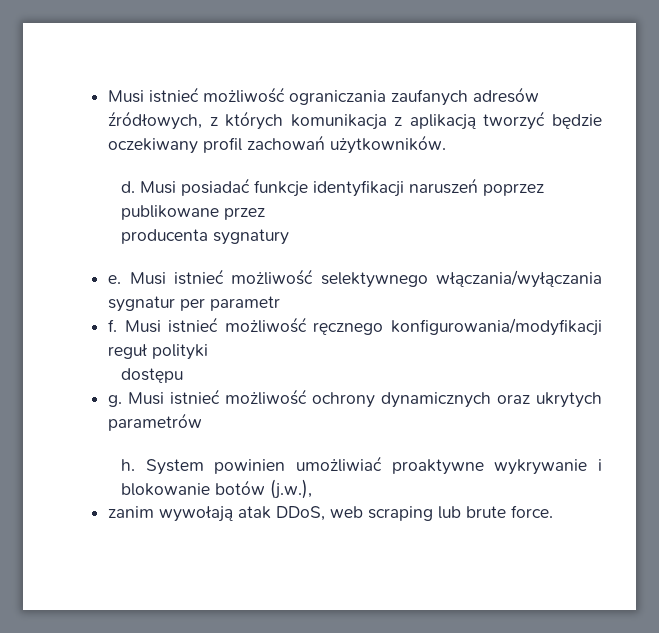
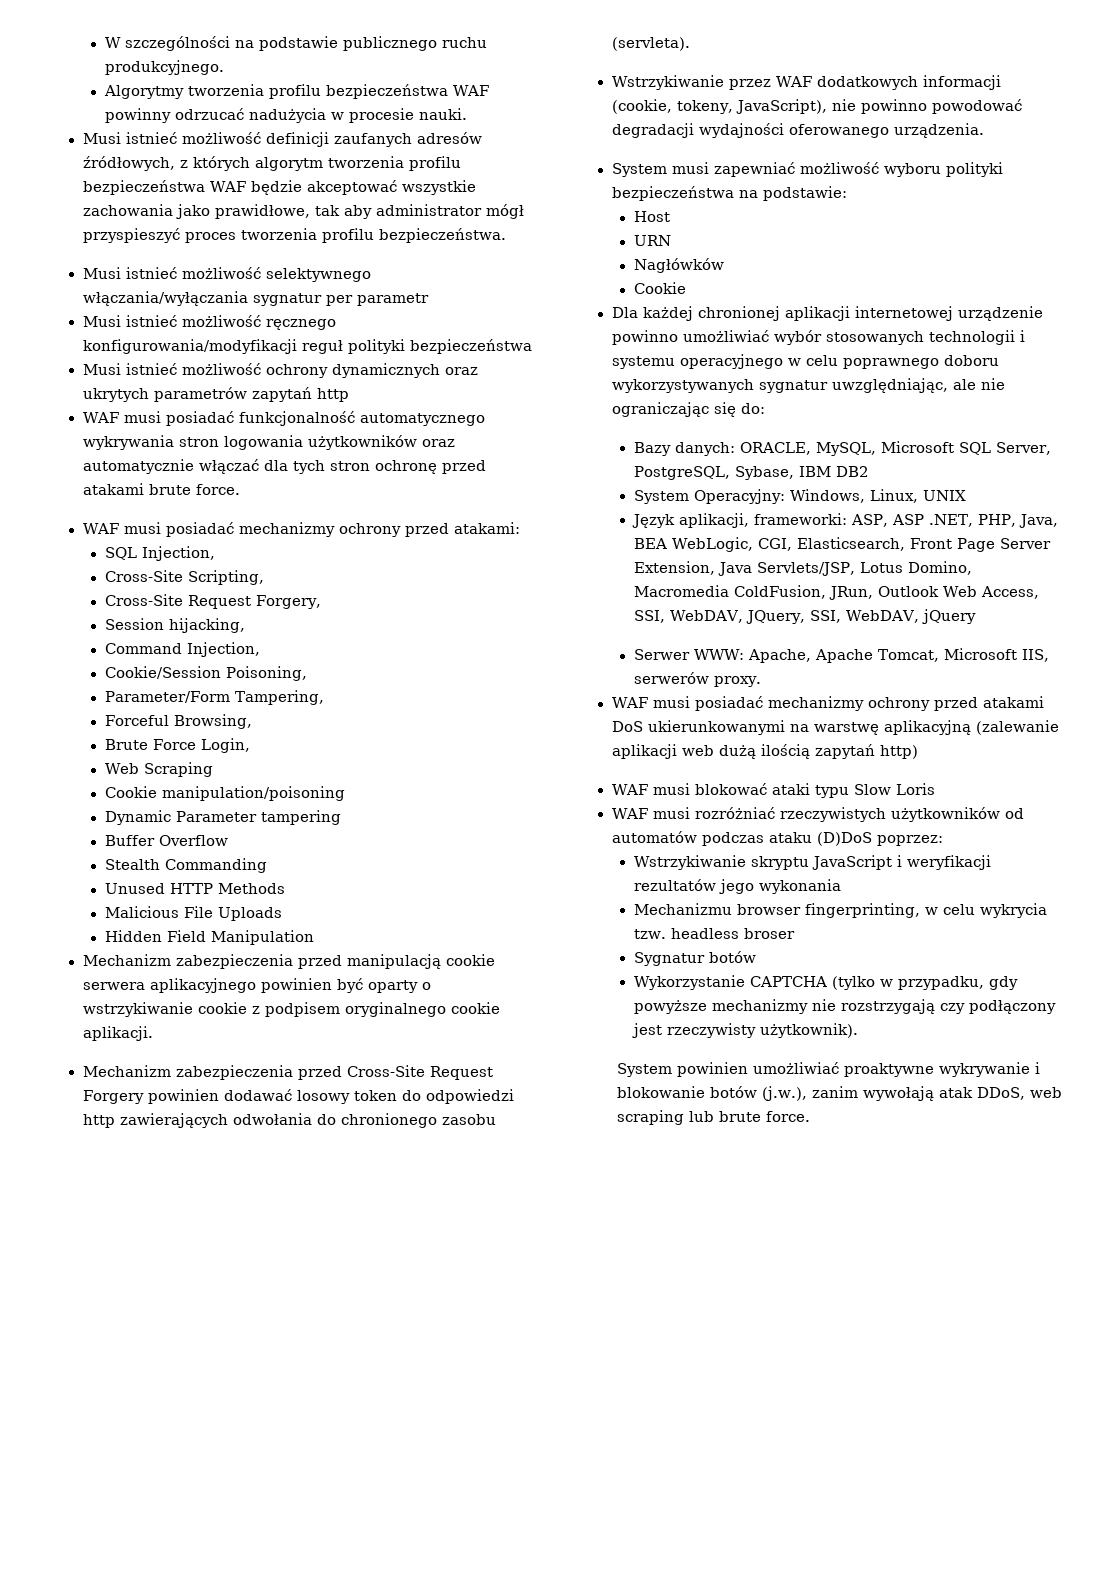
[108,87,387,105] Musi istnieć możliwość ograniczania -> [104,36,487,51] [104,60,224,75] [103,84,489,99] [104,108,467,123] [82,132,329,147] W szczególności na podstawie publicznego ruchu produkcyjnego. // Algorytmy tworzenia profilu bezpieczeństwa WAF powinny odrzucać nadużycia w procesie nauki. // Musi istnieć możliwość definicji
[290,111,602,130] [108,135,447,154] [120,178,544,197] [120,205,265,220] [120,229,289,245] [108,275,122,284] komunikacja z aplikacją tworzyć będzie oczekiwany profil zachowań użytkowników. // d. Musi posiadać funkcje identyfikacji naruszeń poprzez publikowane przez // producenta sygnatury // e. -> [254,156,461,171] [82,180,476,195] [82,204,524,219] [82,228,506,243] algorytm tworzenia profilu bezpieczeństwa WAF będzie akceptować wszystkie zachowania jako prawidłowe, tak aby administrator mógł przyspieszyć proces tworzenia profilu bezpieczeństwa. //
[108,319,118,332] f. -> (429, 299) none
[120,368,183,383] [108,395,123,407] // dostępu // g. -> [409,339,532,354] bezpieczeństwa //
[120,459,135,471] // h. -> [251,387,349,402] [82,411,485,426] [82,435,455,450] [82,459,486,474] [82,483,240,495] [82,522,520,537] [104,546,215,561] [104,570,264,585] [104,594,321,609] [104,618,245,633] [104,642,260,657] [104,666,307,681] [104,690,324,705] [104,714,252,729] [104,738,250,753] [104,762,213,777] [104,786,345,801] [104,810,341,825] [104,835,228,846] [104,858,267,873] [104,883,285,894] [104,906,282,921] [104,930,314,945] [82,954,495,969] [82,978,431,993] [82,1002,500,1017] [82,1026,153,1041] [82,1065,493,1080] [82,1089,514,1104] [82,1113,496,1128] [611,37,690,51] [611,75,1001,90] [611,99,1022,114] [611,123,984,138] [611,162,1003,177] [611,186,847,201] [633,211,670,222] [633,235,671,246] [633,258,724,273] [633,282,686,294] [611,306,1043,321] [611,330,1025,345] [611,354,999,369] [611,378,1005,393] [611,402,765,417] [633,441,1051,456] [633,466,869,480] [633,489,966,504] [631,513,1058,528] [633,537,1051,552] [633,561,972,576] [633,585,1039,600] [633,609,976,624] [633,648,1049,663] [633,672,761,687] [611,696,1044,711] [611,720,1059,735] [611,744,918,759] [611,783,935,798] [611,807,1024,822] [611,831,943,846] [633,855,991,870] [633,879,841,894] [633,903,1047,918] [633,928,795,939] [633,951,756,966] [633,975,1018,990] [633,999,1056,1014] [631,1023,858,1038] zapytań http // WAF musi posiadać funkcjonalność automatycznego wykrywania stron logowania użytkowników oraz automatycznie włączać dla tych stron ochronę przed atakami brute force. // WAF musi posiadać mechanizmy ochrony przed atakami: // SQL Injection, // Cross-Site Scripting, // Cross-Site Request Forgery, // Session hijacking, // Command Injection, // Cookie/Session Poisoning, // Parameter/Form Tampering, // Forceful Browsing, // Brute Force Login, // Web Scraping // Cookie manipulation/poisoning // Dynamic Parameter tampering // Buffer Overflow // Stealth Commanding // Unused HTTP Methods // Malicious File Uploads // Hidden Field Manipulation // Mechanizm zabezpieczenia przed manipulacją cookie serwera aplikacyjnego powinien być oparty o wstrzykiwanie cookie z podpisem oryginalnego cookie aplikacji. // Mechanizm zabezpieczenia przed Cross-Site Request Forgery powinien dodawać losowy token do odpowiedzi http zawierających odwołania do chronionego zasobu (servleta). // Wstrzykiwanie przez WAF dodatkowych informacji (cookie, tokeny, JavaScript), nie powinno powodować degradacji wydajności oferowanego urządzenia. // System musi zapewniać możliwość wyboru polityki bezpieczeństwa na podstawie: // Host // URN // Nagłówków // Cookie // Dla każdej chronionej aplikacji internetowej urządzenie powinno umożliwiać wybór stosowanych technologii i systemu operacyjnego w celu poprawnego doboru wykorzystywanych sygnatur uwzględniając, ale nie ograniczając się do: // Bazy danych: ORACLE, MySQL, Microsoft SQL Server, PostgreSQL, Sybase, IBM DB2 // System Operacyjny: Windows, Linux, UNIX // Język aplikacji, frameworki: ASP, ASP .NET, PHP, Java, BEA WebLogic, CGI, Elasticsearch, Front Page Server Extension, Java Servlets/JSP, Lotus Domino, Macromedia ColdFusion, JRun, Outlook Web Access, SSI, WebDAV, JQuery, SSI, WebDAV, jQuery // Serwer WWW: Apache, Apache Tomcat, Microsoft IIS, serwerów proxy. // WAF musi posiadać mechanizmy ochrony przed atakami DoS ukierunkowanymi na warstwę aplikacyjną (zalewanie aplikacji web dużą ilością zapytań http) // WAF musi blokować ataki typu Slow Loris // WAF musi rozróżniać rzeczywistych użytkowników od automatów podczas ataku (D)DoS poprzez: // Wstrzykiwanie skryptu JavaScript i weryfikacji rezultatów jego wykonania // Mechanizmu browser fingerprinting, w celu wykrycia tzw. headless broser // Sygnatur botów // Wykorzystanie CAPTCHA (tylko w przypadku, gdy powyższe mechanizmy nie rozstrzygają czy podłączony jest rzeczywisty użytkownik). //
(312, 489) // -> (808, 1093) none

